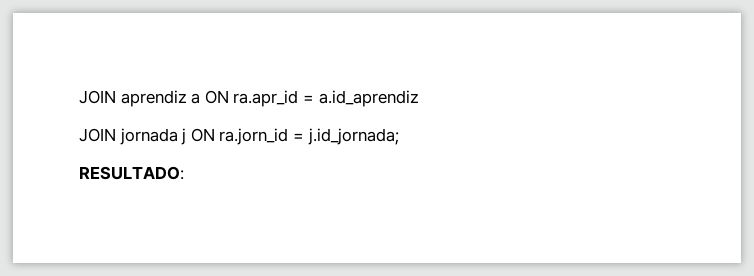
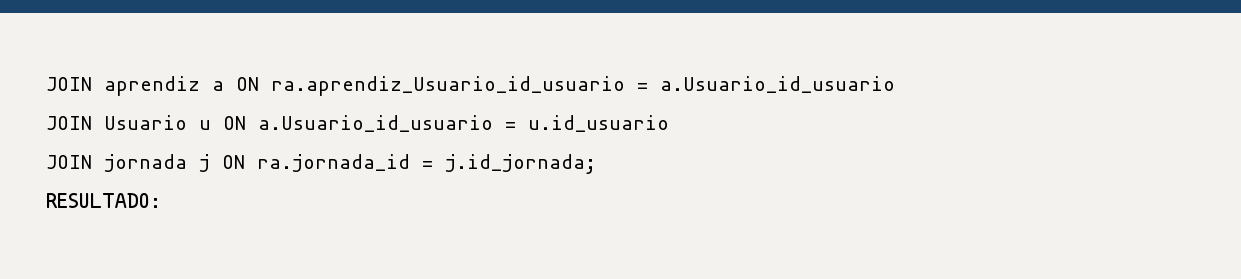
[233,90,419,107] ra.apr_id = a.id_aprendiz -> [271,76,895,96] [46,115,669,132] ra.aprendiz_Usuario_id_usuario = a.Usuario_id_usuario // JOIN Usuario u ON a.Usuario_id_usuario = u.id_usuario
[219,128,289,145] ra.jorn_id -> [257,154,410,172] ra.jornada_id

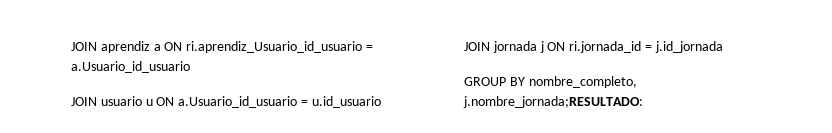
[271,76,625,96] ra.aprendiz_Usuario_id_usuario -> [186,41,363,53] ri.aprendiz_Usuario_id_usuario
[104,115,187,130] Usuario -> [100,96,142,106] usuario
[257,154,596,174] [46,193,161,208] ra.jornada_id = j.id_jornada; // RESULTADO: -> [569,41,723,53] [464,76,637,88] [463,96,643,108] ri.jornada_id = j.id_jornada // GROUP BY nombre_completo, j.nombre_jornada;RESULTADO:

